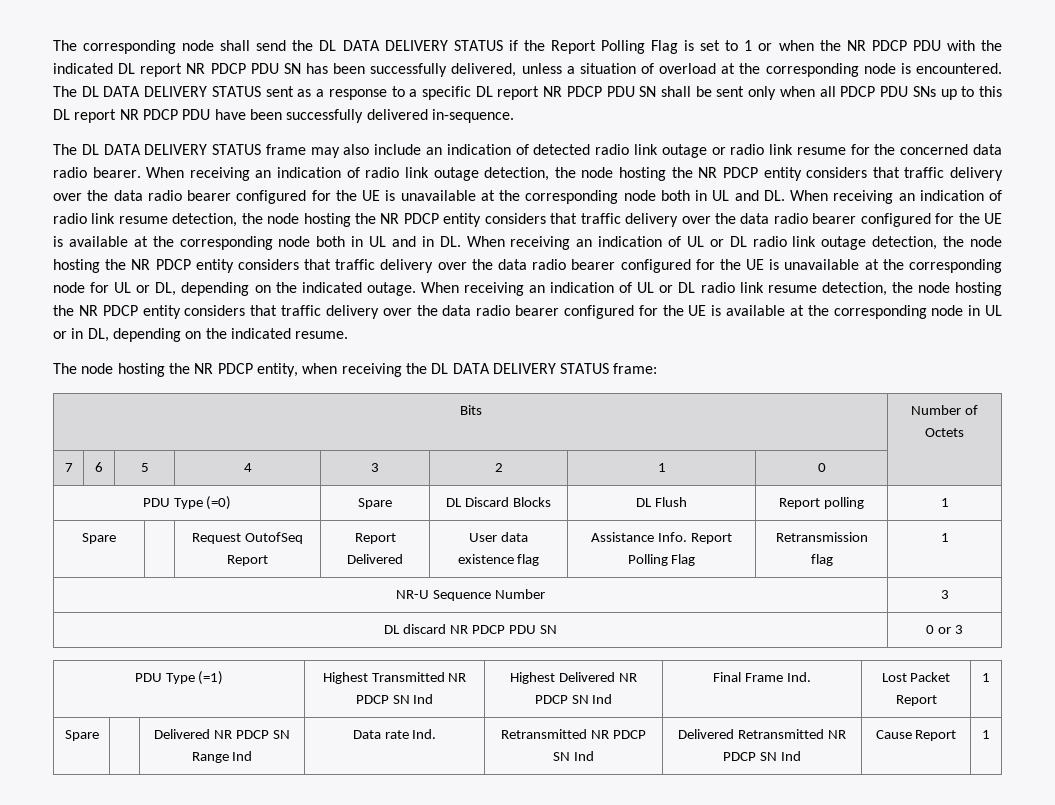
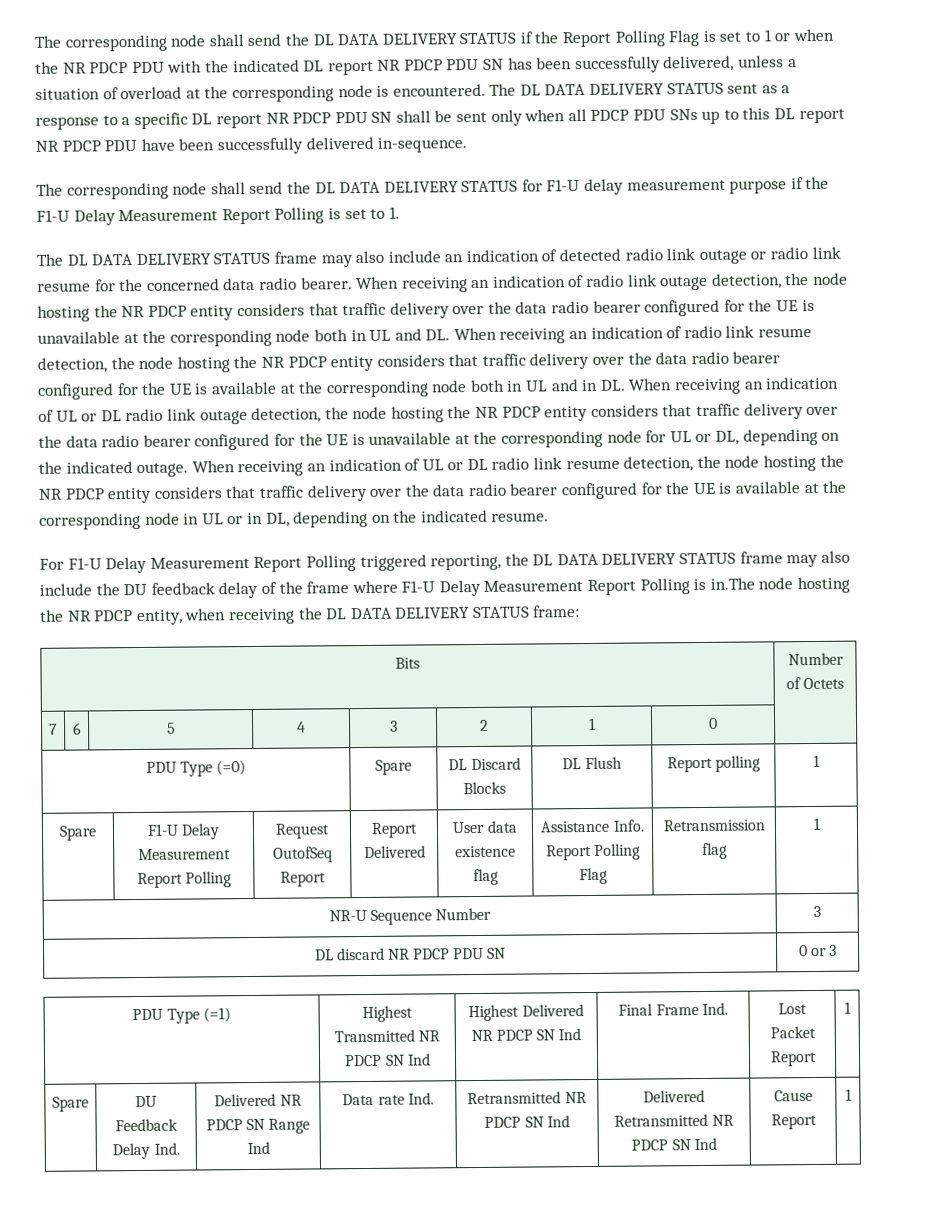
(514, 116) none -> [36,176,830,200] [36,206,400,226] // The corresponding node shall send the DL DATA DELIVERY STATUS for F1-U delay measurement purpose if the F1-U Delay Measurement Report Polling is set to 1.
[53,363,77,374] The -> [39,550,850,574] [39,577,755,599] For F1-U Delay Measurement Report Polling triggered reporting, the DL DATA DELIVERY STATUS frame may also include the DU feedback delay of the frame where F1-U Delay Measurement Report Polling is in.The
(116, 538) none -> [146,823,221,840] [138,848,231,861] [136,871,233,889] F1-U Delay Measurement Report Polling
(99, 735) none -> [135,1095,157,1108] [115,1118,178,1132] [112,1142,180,1160] DU Feedback Delay Ind.

